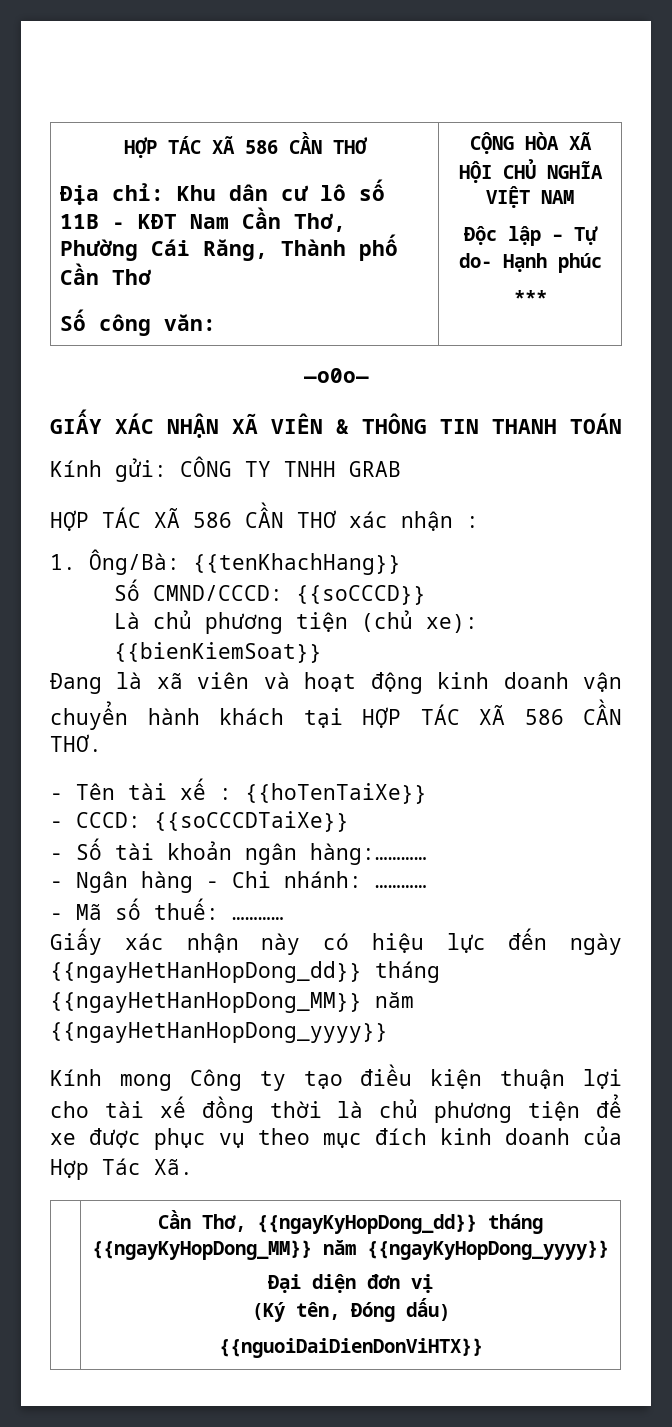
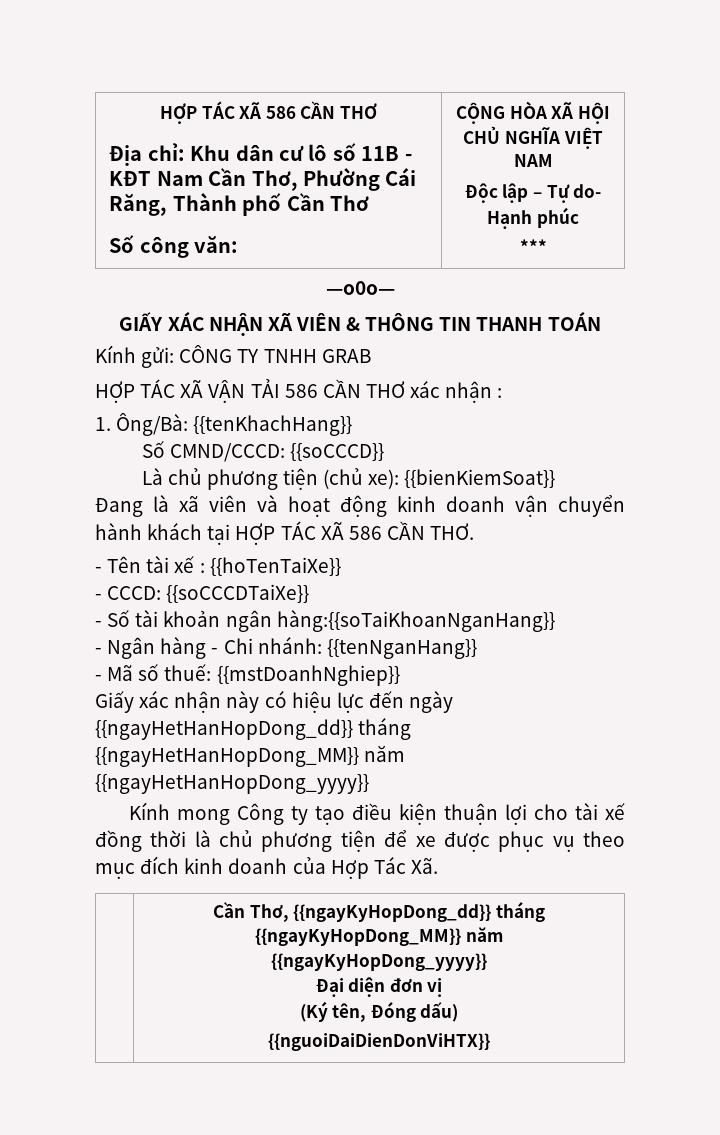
(180, 518) none -> [208,379,280,403] VẬN TẢI
[310,843,427,865] hàng:………… -> [276,610,555,632] hàng:{{soTaiKhoanNganHang}}
[375,885,427,888] ………… -> [326,639,477,659] {{tenNganHang}}
[232,917,284,920] ………… -> [216,665,400,686] {{mstDoanhNghiep}}

